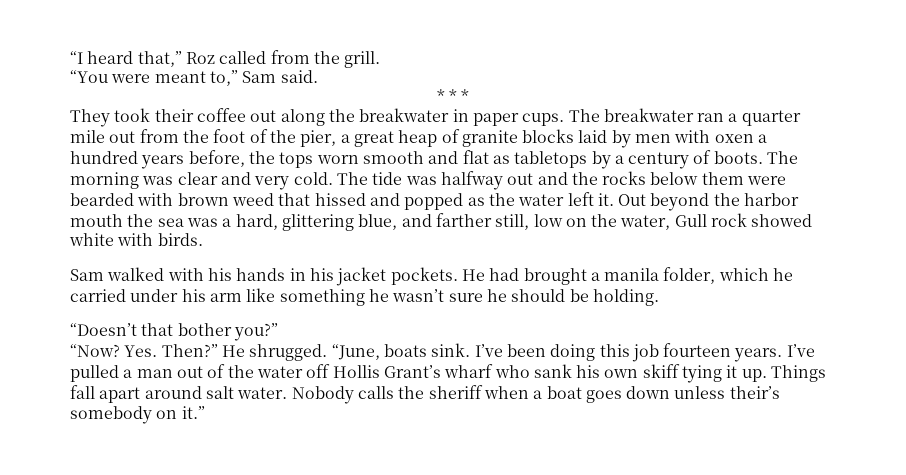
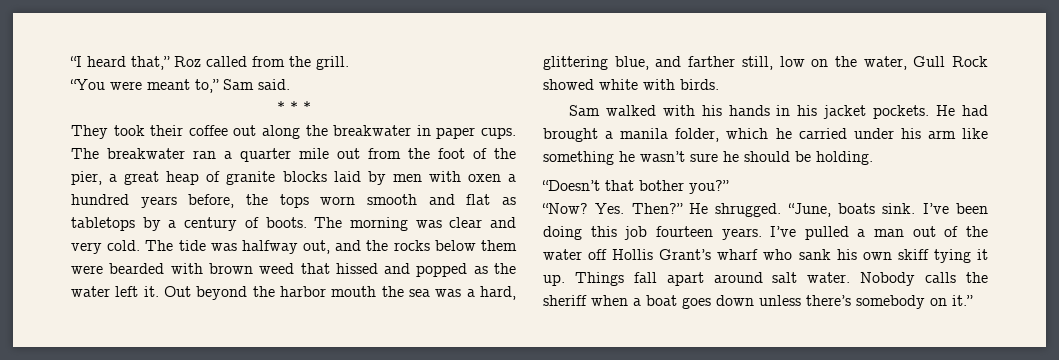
[507,173,534,185] out -> [303,240,331,254] out,
[711,213,748,227] rock -> [952,56,988,67] Rock
[729,386,780,399] their’s -> [806,295,851,306] there’s

